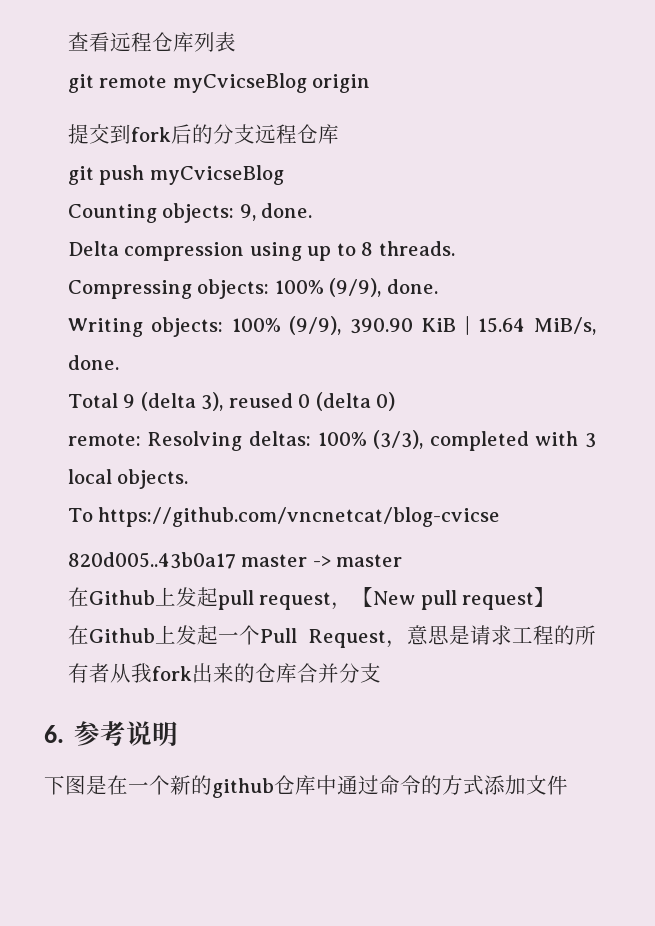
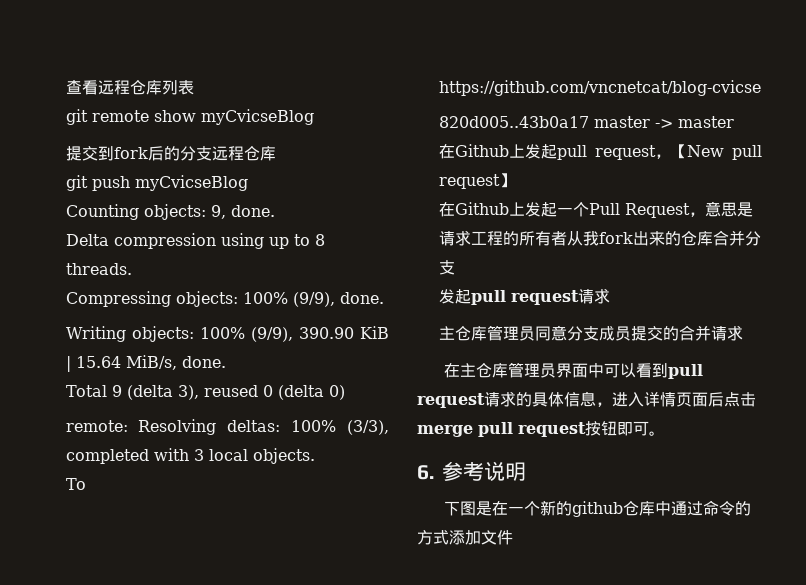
[172,73,371,93] myCvicseBlog origin -> [153,109,314,125] show myCvicseBlog
(381, 673) none -> [438,288,610,305] [438,325,743,341] [443,362,703,379] [417,391,756,408] [417,421,665,437] // 发起pull request请求 // 主仓库管理员同意分支成员提交的合并请求 // 在主仓库管理员界面中可以看到pull request请求的具体信息，进入详情页面后点击merge pull request按钮即可。

